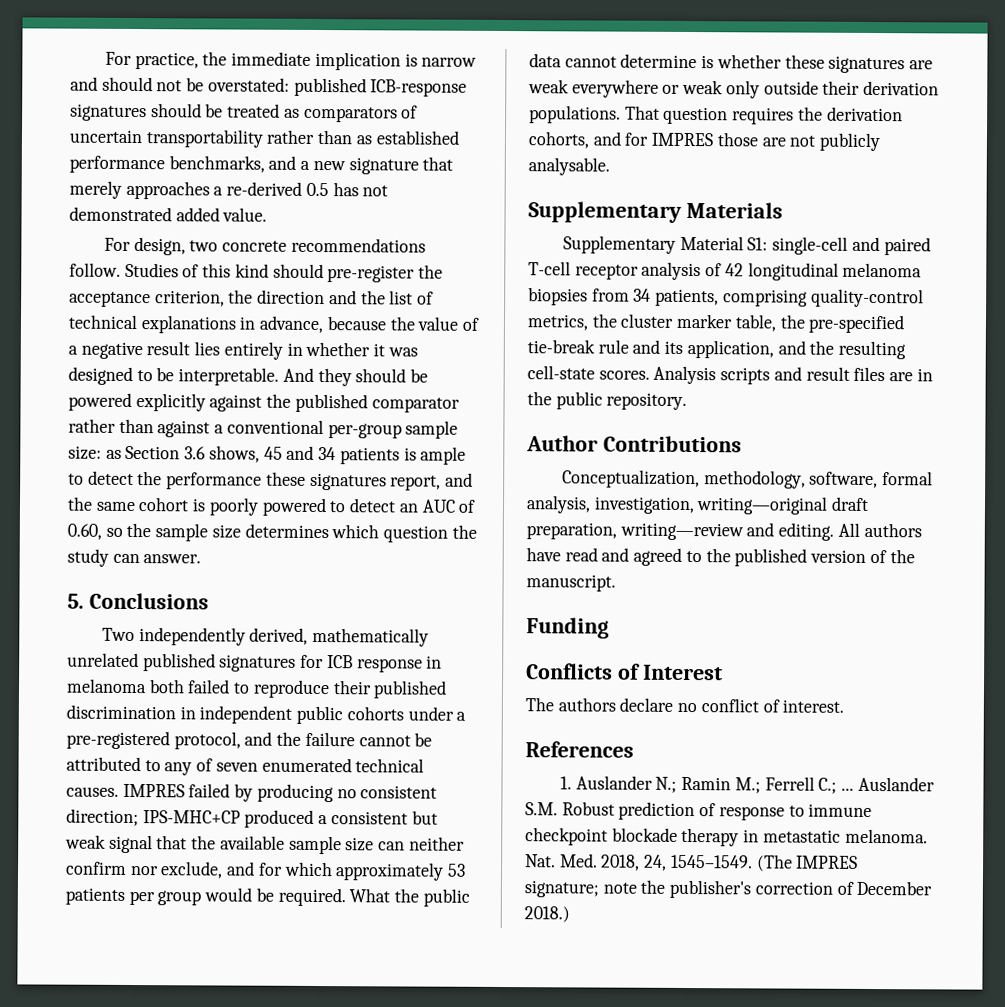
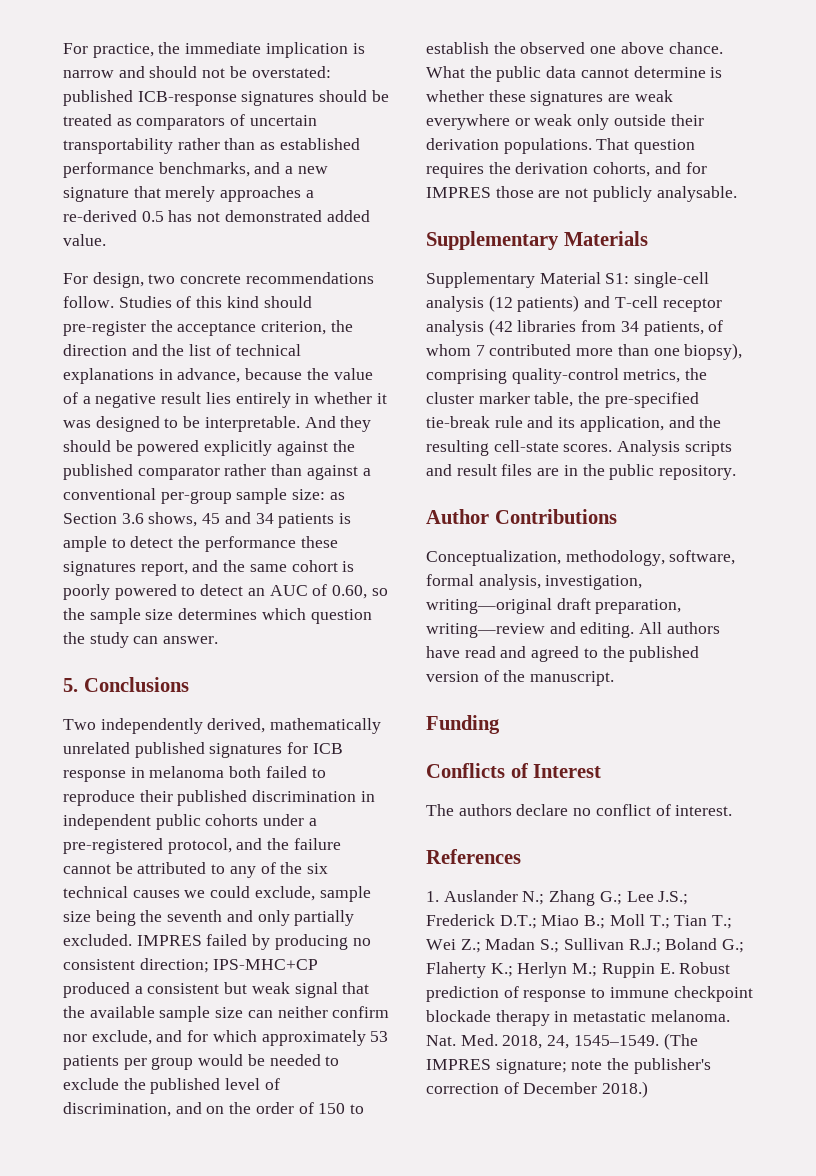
[215,757,425,773] [66,786,119,797] seven enumerated technical causes. -> [280,862,329,874] [63,886,371,902] [63,910,355,926] [63,934,132,946] the six technical causes we could exclude, sample size being the seventh and only partially excluded.
[277,887,346,907] required. -> [269,1054,340,1066] [63,1078,280,1094] [63,1102,365,1117] [426,42,723,54] needed to exclude the published level of discrimination, and on the order of 150 to establish the observed one above chance.
[851,236,931,256] [528,261,923,281] [528,287,720,307] and paired T-cell receptor analysis of 42 longitudinal melanoma biopsies from 34 patients, -> [426,295,722,312] [426,319,724,336] [426,343,743,360] analysis (12 patients) and T-cell receptor analysis (42 libraries from 34 patients, of whom 7 contributed more than one biopsy),
[681,776,935,794] [525,802,558,816] Ramin M.; Ferrell C.; ... Auslander S.M. -> [549,890,689,906] [426,914,733,929] [426,938,745,953] [426,962,675,978] Zhang G.; Lee J.S.; Frederick D.T.; Miao B.; Moll T.; Tian T.; Wei Z.; Madan S.; Sullivan R.J.; Boland G.; Flaherty K.; Herlyn M.; Ruppin E.

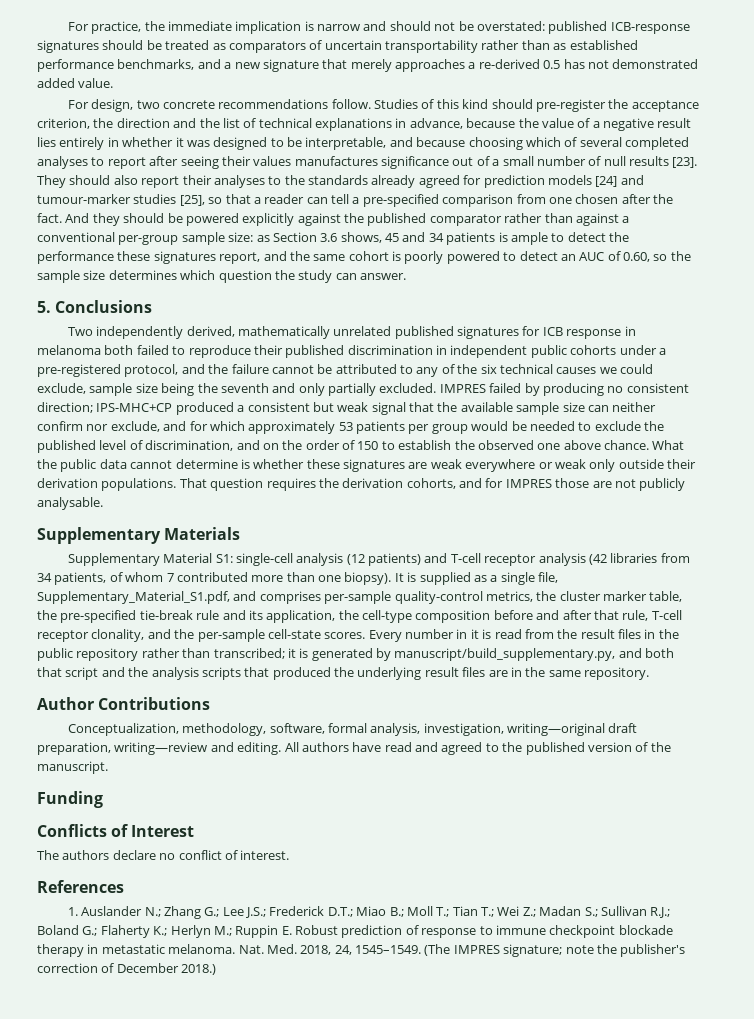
[204,416,300,432] interpretable. -> [305,137,689,150] [37,156,698,169] [37,175,644,188] [37,194,673,207] [37,213,62,223] interpretable, and because choosing which of several completed analyses to report after seeing their values manufactures significance out of a small number of null results [23]. They should also report their analyses to the standards already agreed for prediction models [24] and tumour-marker studies [25], so that a reader can tell a pre-specified comparison from one chosen after the fact.
[684,343,743,360] [426,369,507,384] biopsy), comprising -> [344,572,558,585] [37,591,392,604] biopsy). It is supplied as a single file, Supplementary_Material_S1.pdf, and comprises per-sample
[668,416,722,428] [426,440,489,456] and the resulting -> [338,610,682,623] [37,629,265,642] the cell-type composition before and after that rule, T-cell receptor clonality, and the per-sample
[617,440,732,456] [426,464,452,476] Analysis scripts and -> [368,629,679,642] [37,648,675,661] [37,667,422,680] Every number in it is read from the result files in the public repository rather than transcribed; it is generated by manuscript/build_supplementary.py, and both that script and the analysis scripts that produced the underlying
[609,464,655,480] public -> [548,670,581,677] same

